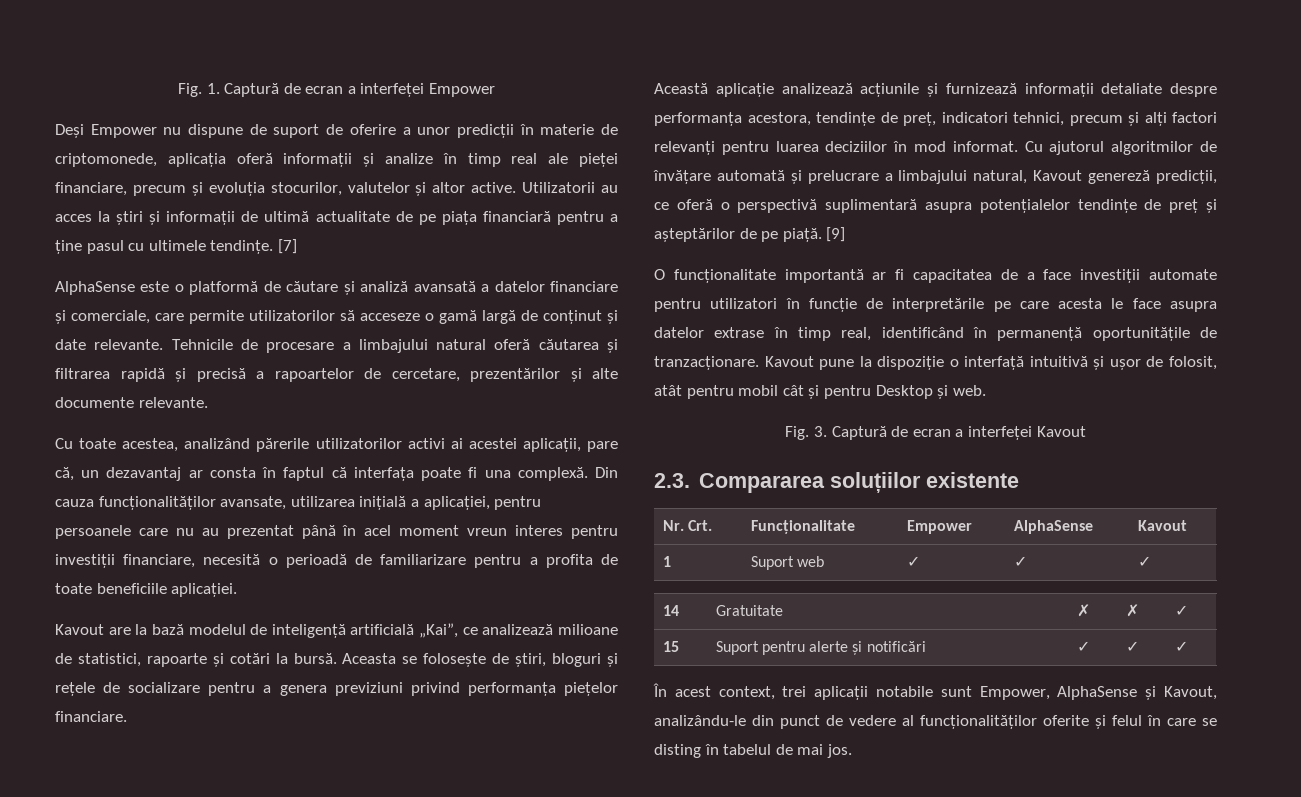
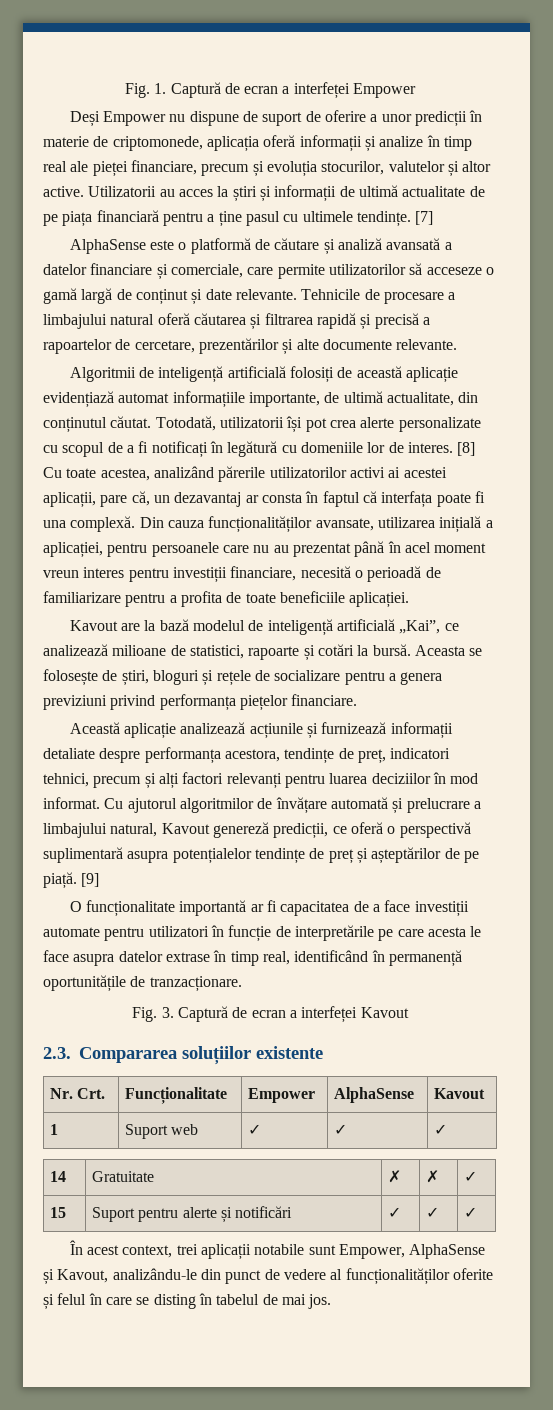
(208, 402) none -> [69,366,459,383] [43,391,479,408] [43,416,481,433] [43,441,476,458] Algoritmii de inteligență artificială folosiți de această aplicație evidențiază automat informațiile importante, de ultimă actualitate, din conținutul căutat. Totodată, utilizatorii își pot crea alerte personalizate cu scopul de a fi notificați în legătură cu domeniile lor de interes. [8]
[764,356,1217,370] [654,385,986,399] Kavout pune la dispoziție o interfață intuitivă și ușor de folosit, atât pentru mobil cât și pentru Desktop și web. -> (242, 984) none

